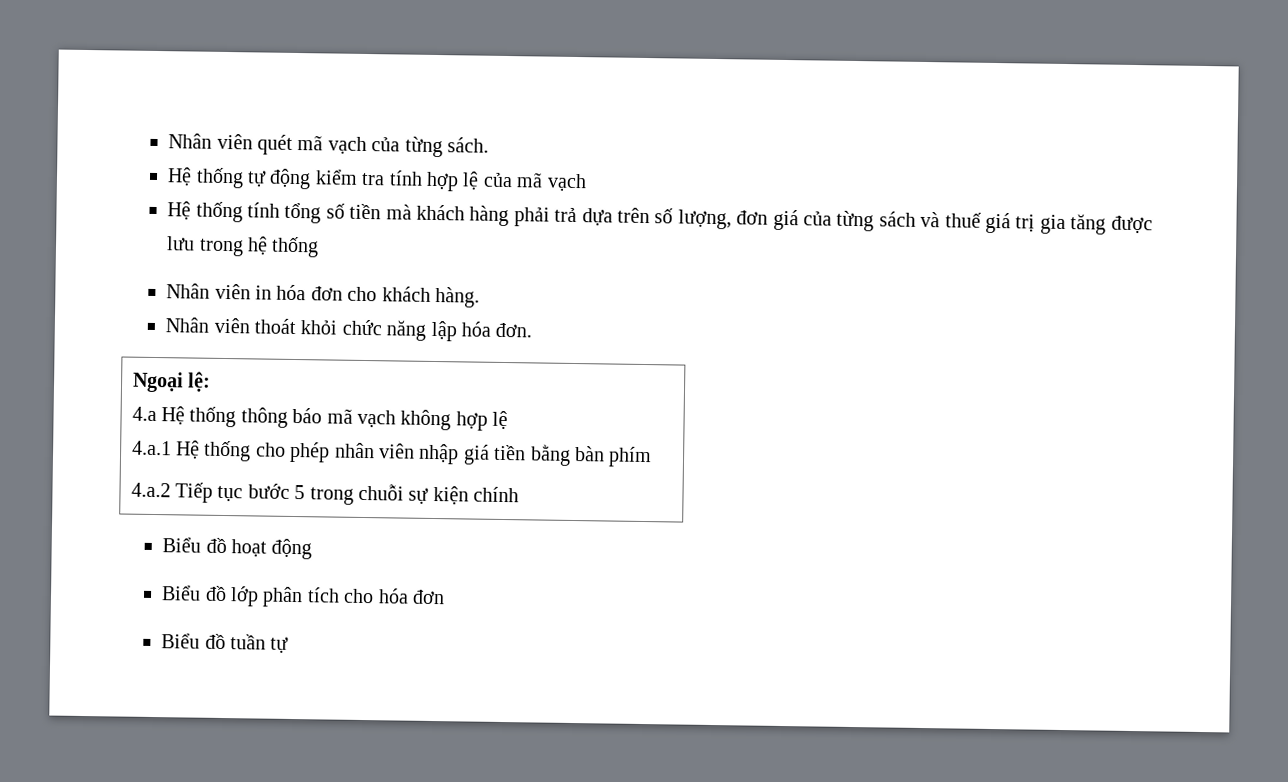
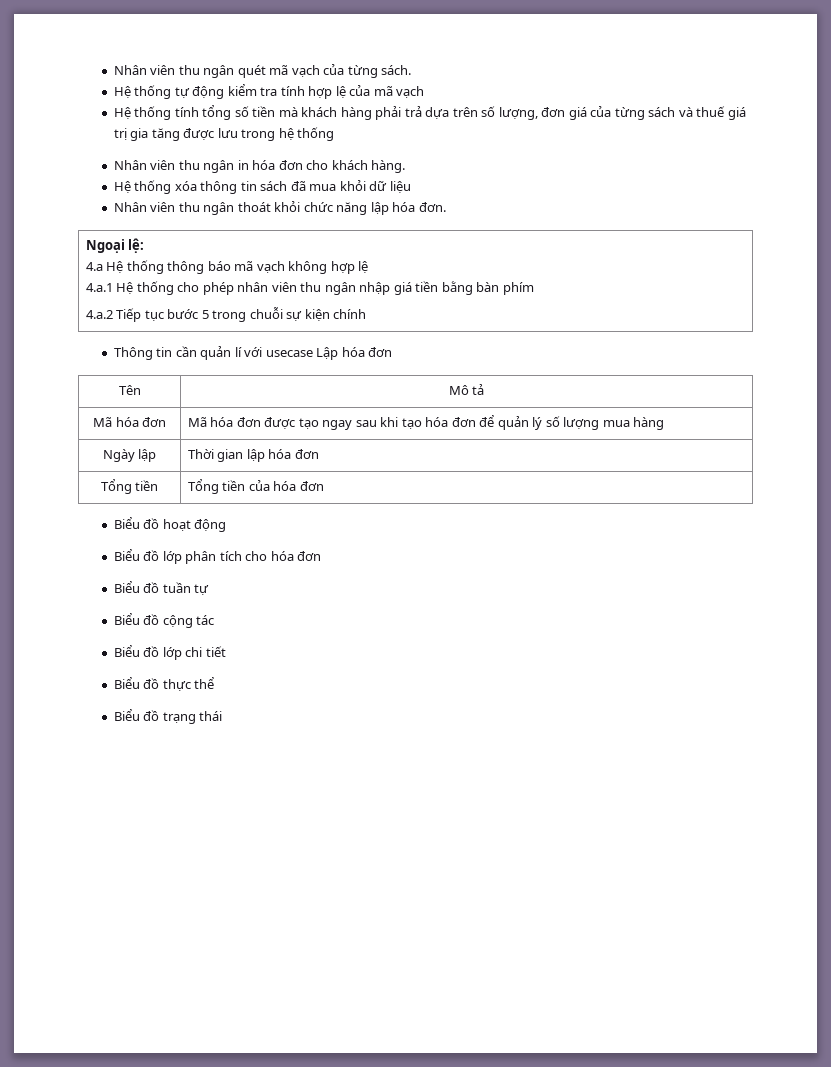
[168,133,253,150] Nhân viên -> [113,65,235,78] Nhân viên thu ngân
(251, 291) none -> [178,160,235,173] thu ngân
[165,317,250,334] // Nhân viên -> [113,180,411,194] [113,202,235,215] // Hệ thống xóa thông tin sách đã mua khỏi dữ liệu // Nhân viên thu ngân
(416, 451) none -> [300,282,356,295] thu ngân
(520, 494) none -> [113,346,393,360] [118,385,141,395] [448,384,485,395] [92,417,167,427] [187,415,665,430] [102,449,157,462] [187,449,319,462] [100,479,159,494] [187,479,324,494] // Thông tin cần quản lí với usecase Lập hóa đơn // Tên | Mô tả // Mã hóa đơn | Mã hóa đơn được tạo ngay sau khi tạo hóa đơn để quản lý số lượng mua hàng // Ngày lập | Thời gian lập hóa đơn // Tổng tiền | Tổng tiền của hóa đơn
(290, 644) none -> [113,613,215,628] [113,645,226,660] [113,677,215,691] [113,709,223,724] // Biểu đồ cộng tác // Biểu đồ lớp chi tiết // Biểu đồ thực thể // Biểu đồ trạng thái

